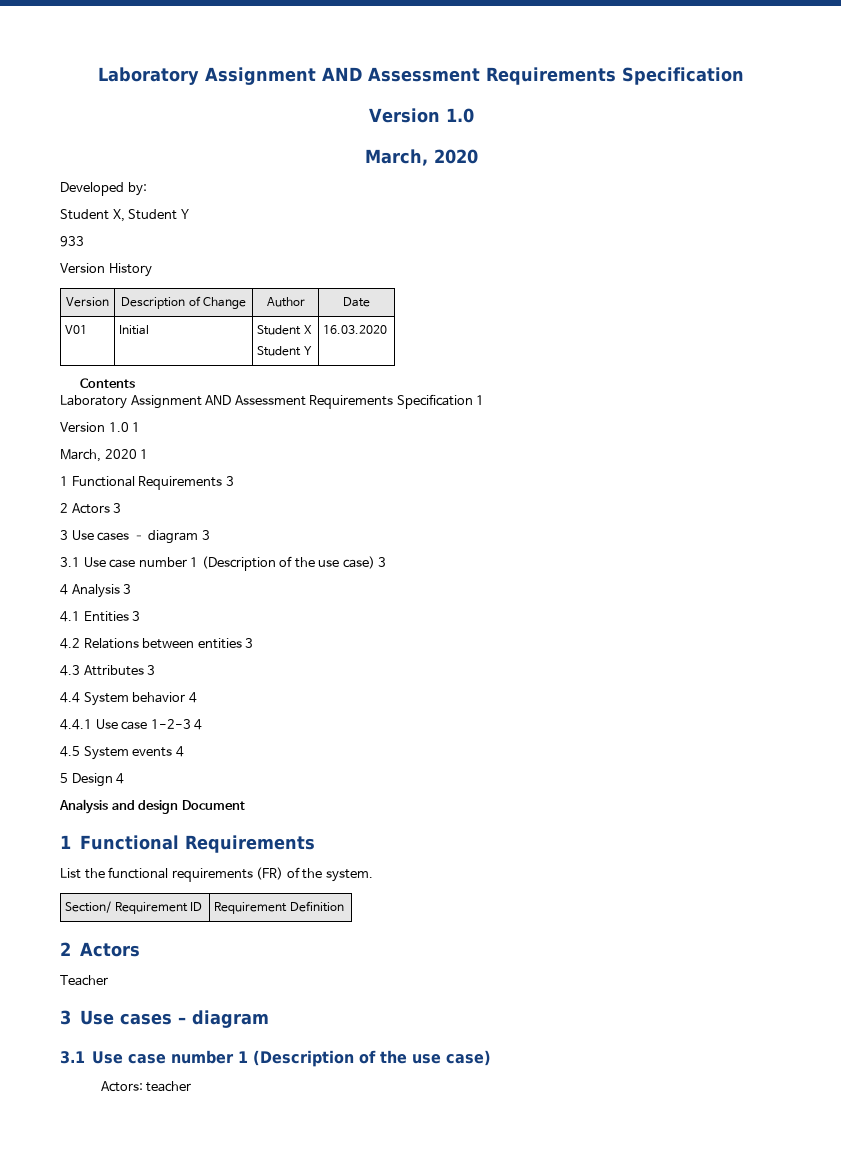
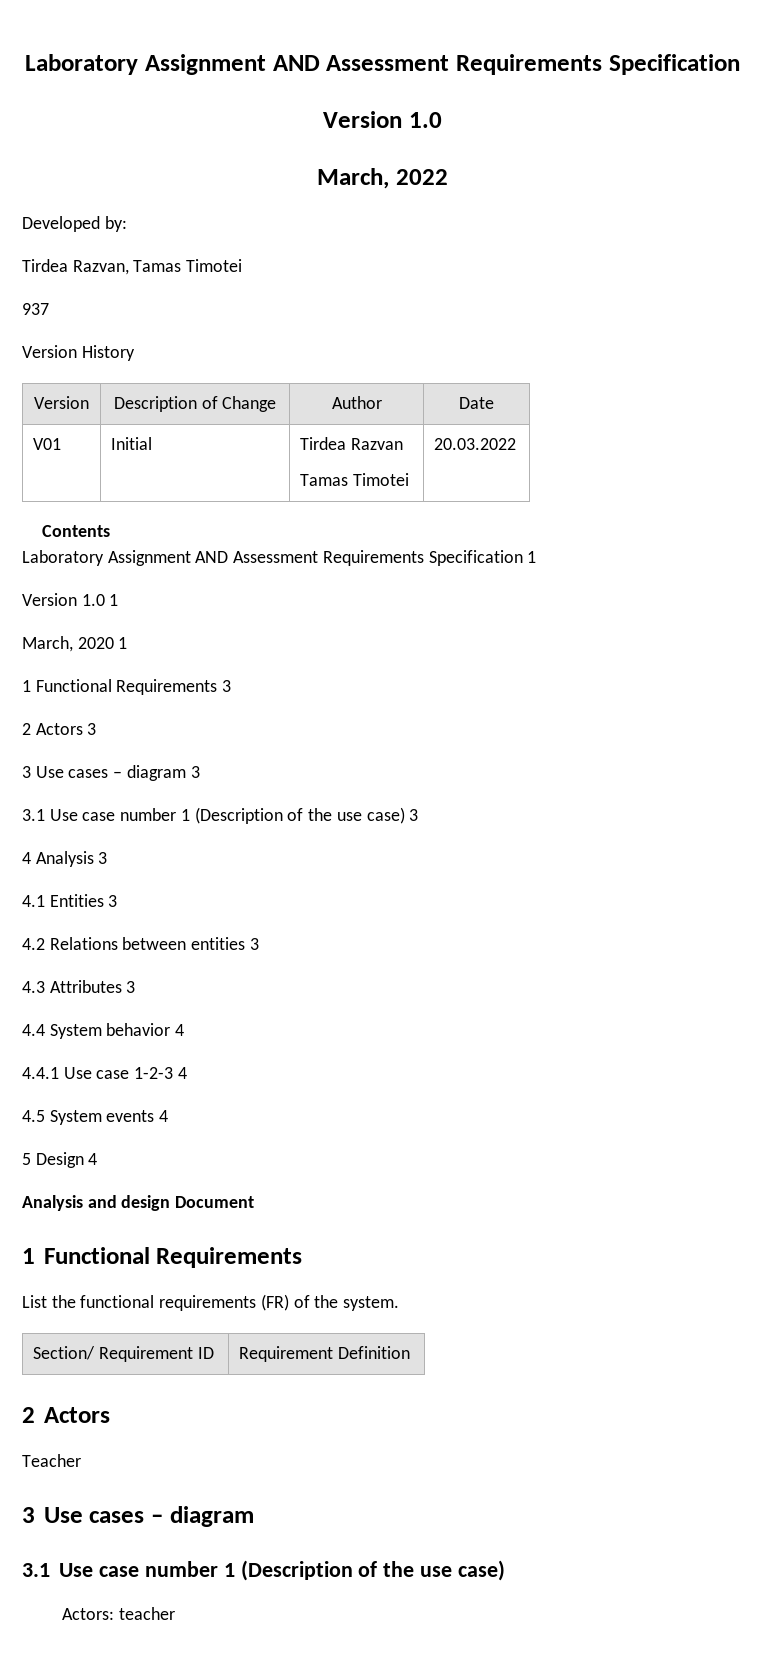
[433,149,478,164] 2020 -> [395,169,448,185] 2022
[60,209,189,222] [60,236,84,247] Student X, Student Y // 933 -> [22,259,243,275] [22,303,49,315] Tirdea Razvan, Tamas Timotei // 937
[257,325,312,335] [257,346,312,356] [323,325,388,334] Student X // Student Y | 16.03.2020 -> [300,437,404,450] [300,473,410,486] [434,438,517,450] Tirdea Razvan // Tamas Timotei | 20.03.2022

